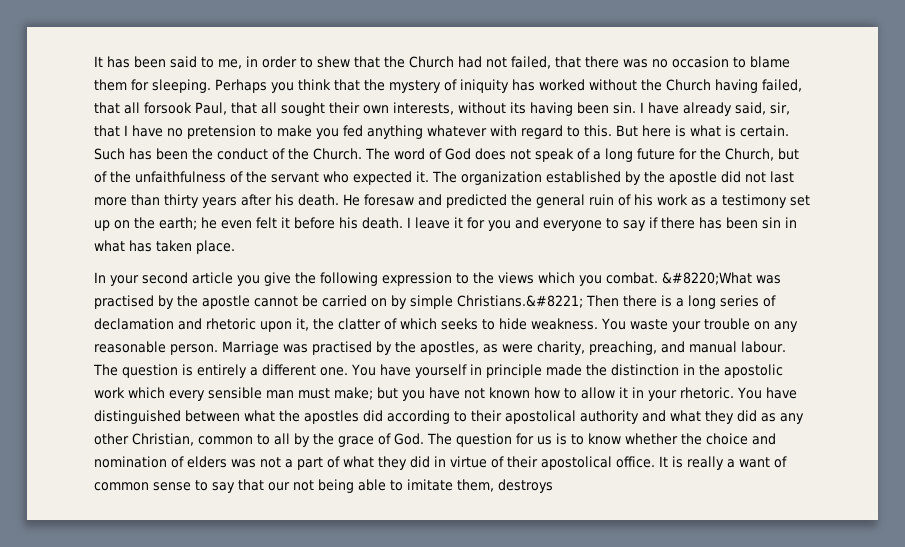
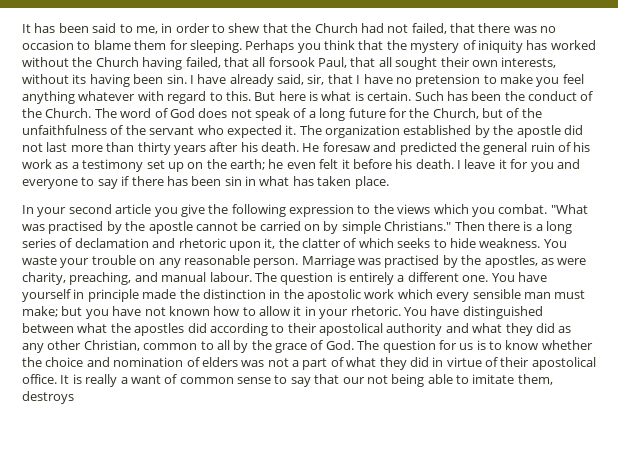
[343,125,363,137] fed -> [562,74,584,84] feel
[662,272,752,285] &#8220;What -> [550,204,588,214] "What
[457,295,583,308] Christians.&#8221; -> [384,221,452,231] Christians."

